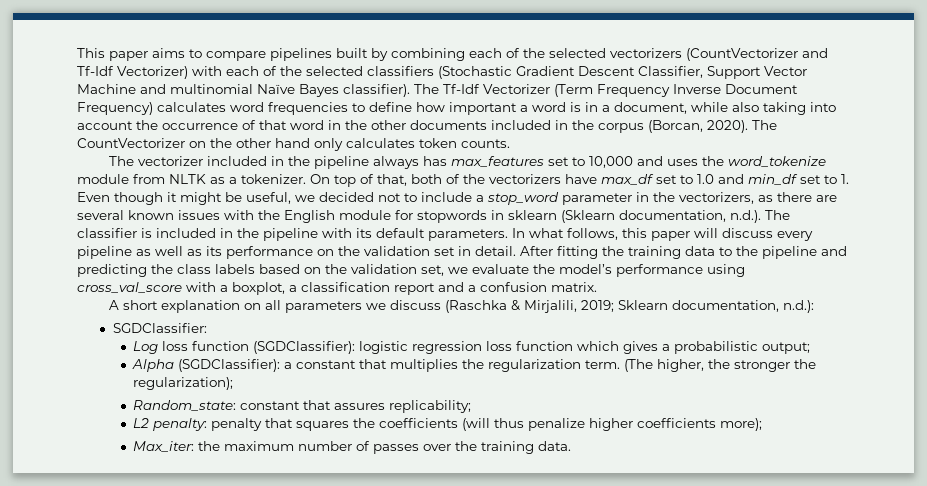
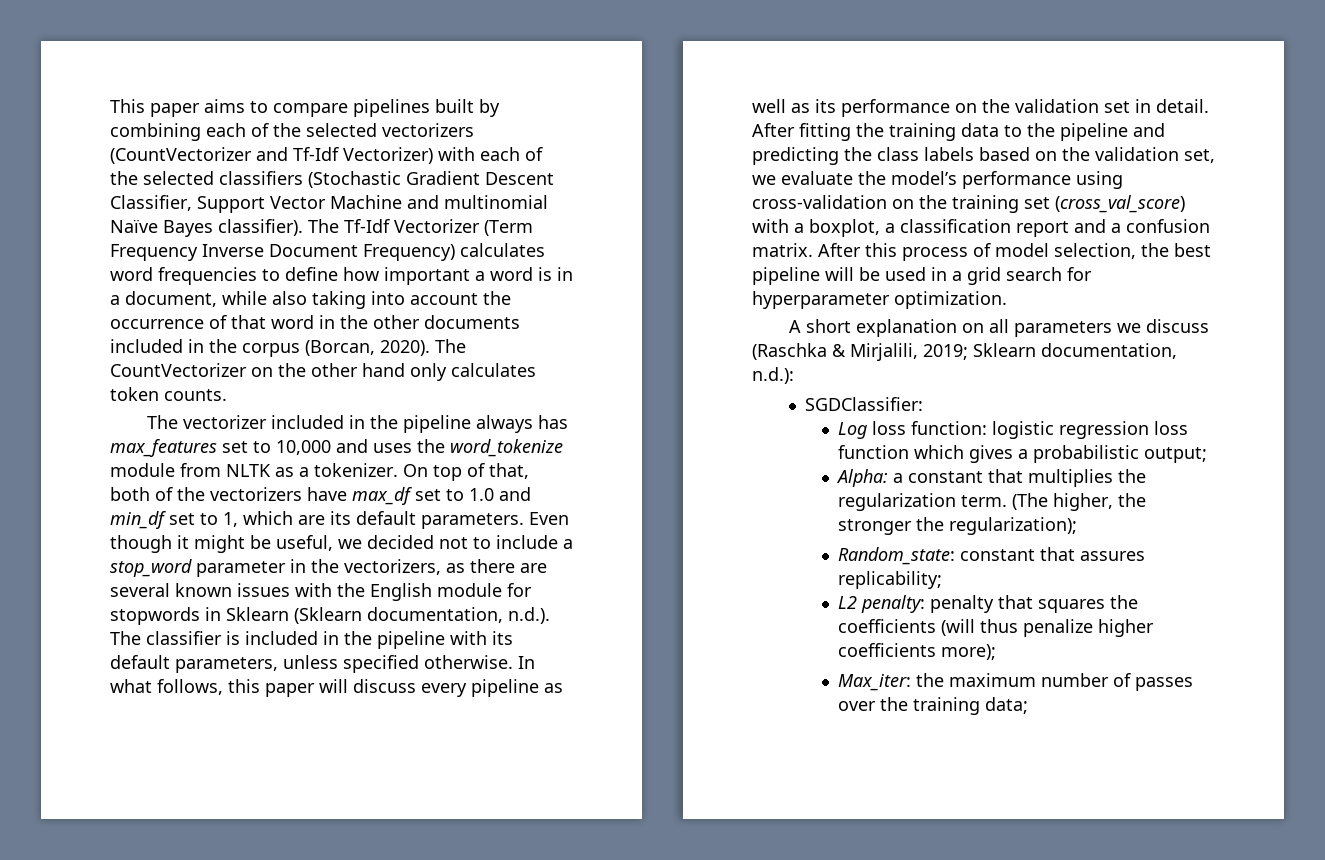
[841,174,849,184] 1. -> [223,511,524,529] 1, which are its default parameters.
[508,210,557,220] sklearn -> [226,607,289,621] Sklearn
[428,229,508,241] parameters. -> [175,655,513,673] parameters, unless specified otherwise.
[77,282,182,293] cross_val_score -> [752,195,1185,213] cross-validation on the training set (cross_val_score)
(597, 287) none -> [818,243,1211,261] [752,267,1092,285] [752,291,1007,309] After this process of model selection, the best pipeline will be used in a grid search for hyperparameter optimization.
[192,341,356,354] function (SGDClassifier): -> [911,421,988,435] function:
[132,359,281,372] Alpha (SGDClassifier): -> [836,469,889,487] Alpha:
[538,441,572,451] data. -> [985,697,1029,714] data;

